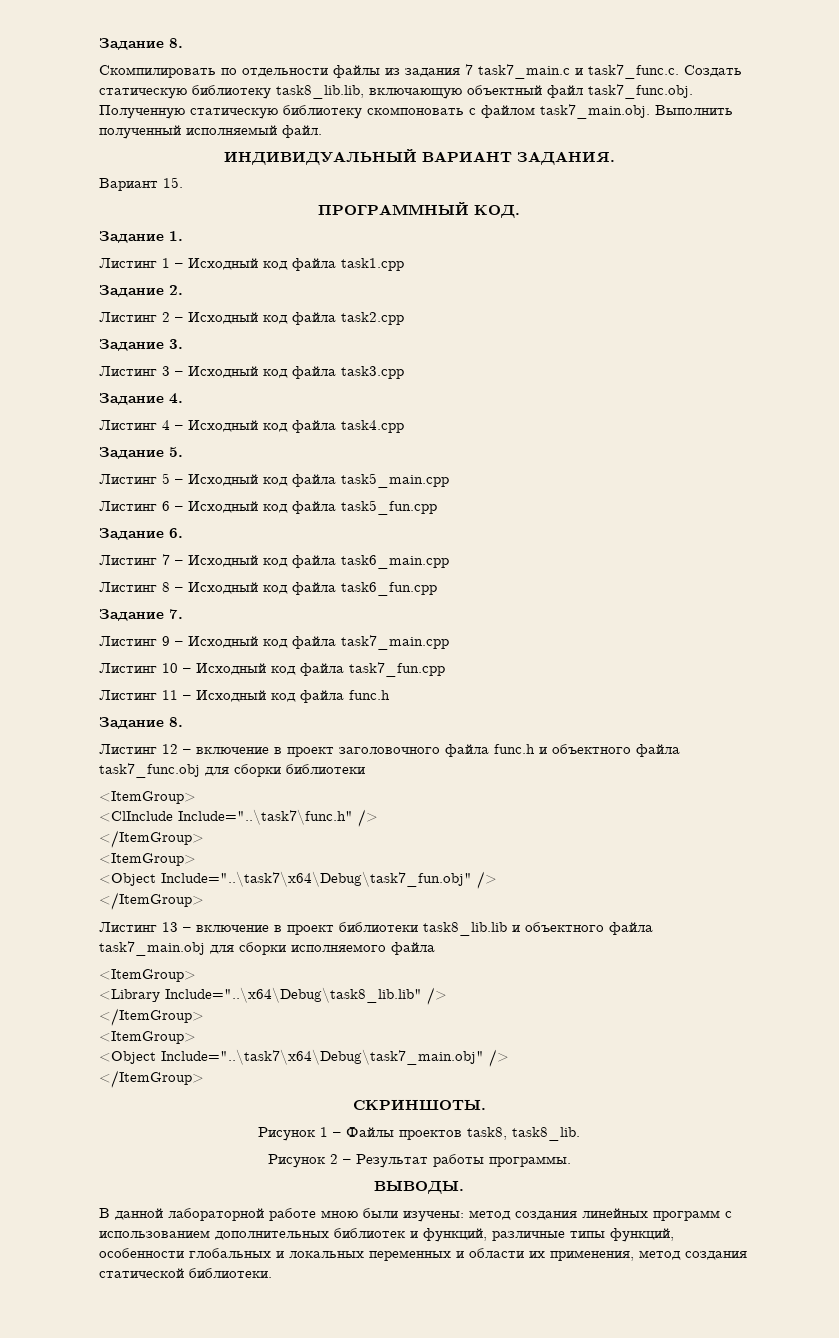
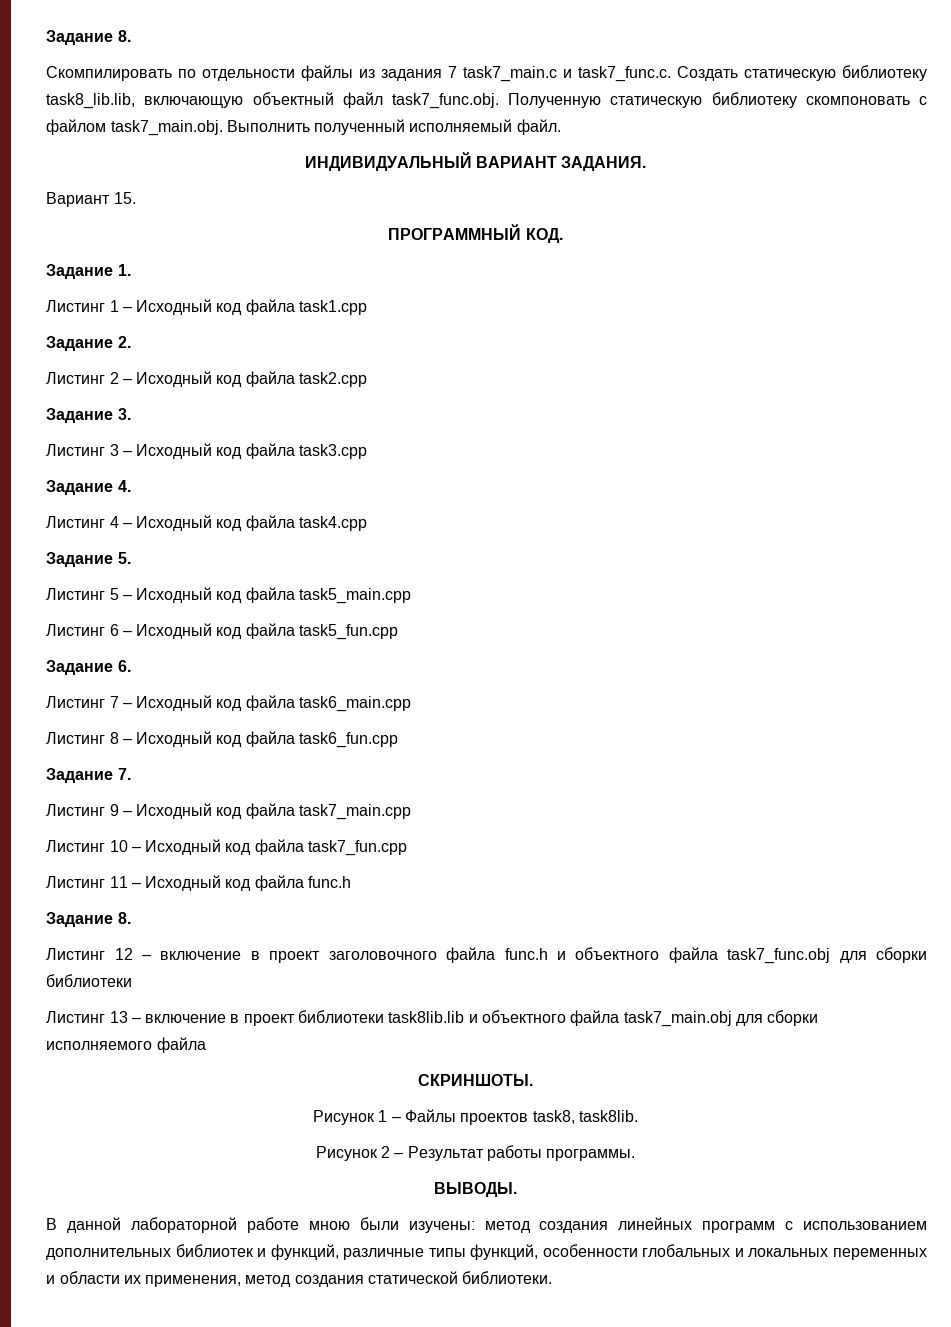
[98,791,196,804] [98,809,378,827] [98,830,204,848] [98,853,196,866] [98,871,497,889] [98,892,204,910] // <ItemGroup> // <ClInclude Include="..\task7\func.h" /> // </ItemGroup> // <ItemGroup> // <Object Include="..\task7\x64\Debug\task7_fun.obj" /> // </ItemGroup> -> (133, 980) none
[422,922,507,936] task8_lib.lib -> [388,1011,465,1023] task8lib.lib
[98,969,196,982] [98,987,447,1005] [98,1008,204,1026] [98,1031,196,1044] [98,1049,509,1067] [98,1070,204,1088] // <ItemGroup> // <Library Include="..\x64\Debug\task8_lib.lib" /> // </ItemGroup> // <ItemGroup> // <Object Include="..\task7\x64\Debug\task7_main.obj" /> // </ItemGroup> -> (206, 1045) none
[512,1127,580,1141] task8_lib. -> [578,1110,638,1122] task8lib.

